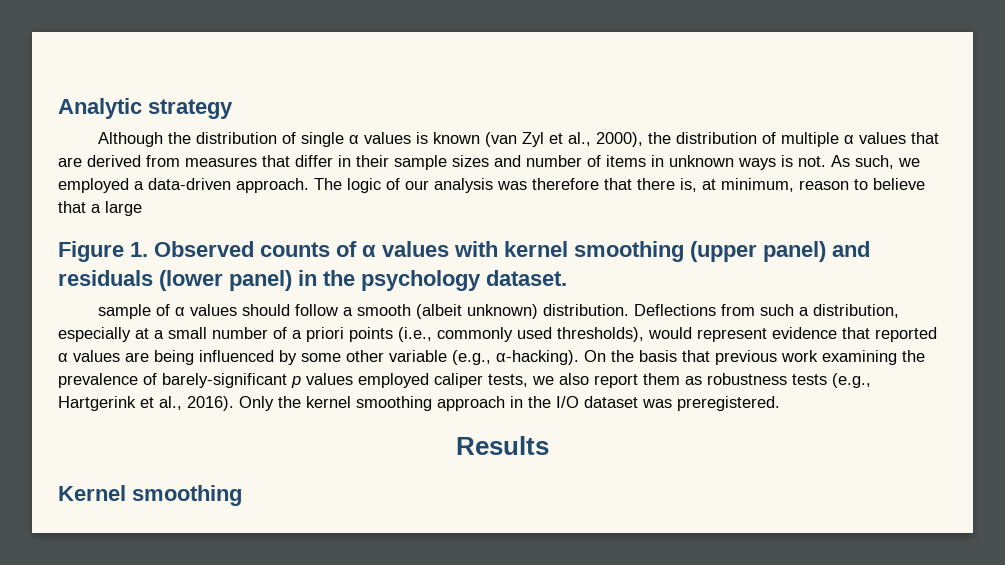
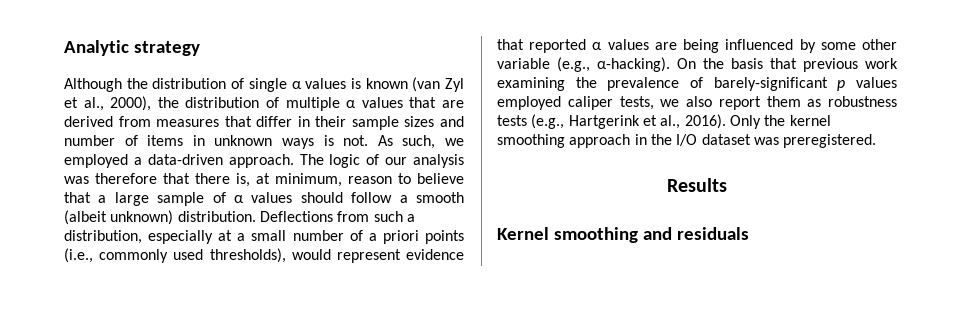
[58,241,870,262] [58,270,567,291] // Figure 1. Observed counts of α values with kernel smoothing (upper panel) and residuals (lower panel) in the psychology dataset. // -> (149, 199) none
(242, 495) none -> [642,227,749,240] and residuals

